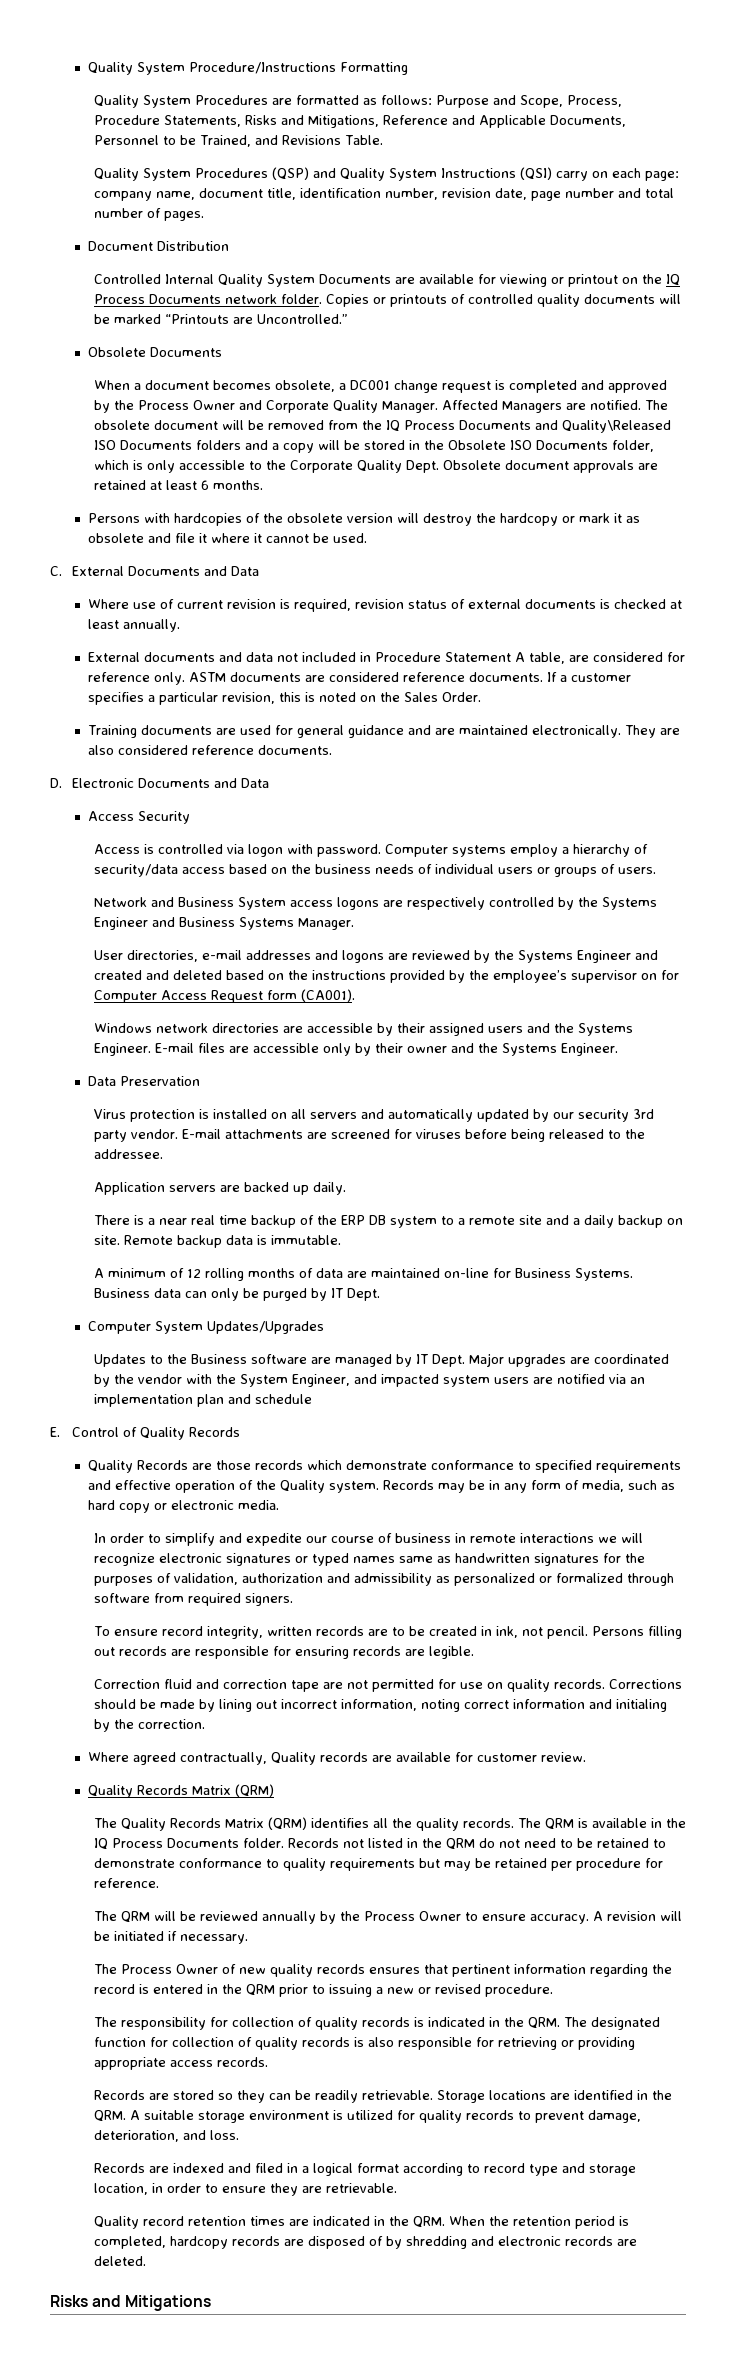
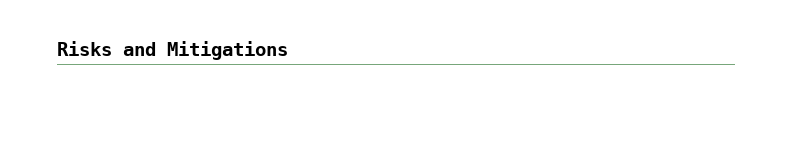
[87,62,408,75] [93,95,622,108] [93,115,626,128] [93,135,383,147] [93,167,679,181] [93,188,674,201] [93,208,204,221] [87,241,229,251] [93,274,680,287] [93,294,681,307] [93,314,348,324] [87,347,222,357] [93,380,667,393] [93,400,668,413] [93,420,671,433] [93,440,654,453] [93,460,658,473] [93,480,263,490] [87,513,640,526] [87,533,367,543] [50,566,259,576] [87,599,682,612] [87,619,180,632] [87,652,685,664] [87,672,631,685] [87,692,481,705] [87,725,680,738] [87,745,332,755] [50,778,269,788] [87,811,190,824] [93,844,648,857] [93,864,656,877] [93,897,657,910] [93,917,354,930] [93,950,658,963] [93,970,679,983] [93,989,355,1003] [93,1023,633,1036] [93,1043,618,1056] [87,1076,200,1086] [93,1109,654,1122] [93,1129,645,1142] [93,1149,163,1159] [93,1182,346,1195] [93,1215,683,1228] [93,1235,341,1248] [93,1268,633,1281] [93,1288,380,1301] [87,1321,324,1334] [93,1353,669,1367] [93,1374,645,1387] [93,1394,312,1407] [50,1427,240,1440] [87,1460,681,1473] [87,1480,675,1493] [87,1500,279,1513] [93,1533,643,1546] [93,1553,645,1566] [93,1573,674,1586] [93,1593,293,1606] [93,1626,682,1639] [93,1646,474,1659] [93,1679,682,1692] [93,1699,667,1712] [93,1719,205,1732] [87,1752,586,1765] [87,1784,274,1798] [93,1817,686,1831] [93,1838,666,1850] [93,1858,663,1871] [93,1878,159,1888] [93,1911,682,1924] [93,1931,248,1944] [93,1964,672,1977] [93,1984,553,1997] [93,2017,660,2030] [93,2037,635,2050] [93,2057,268,2070] [93,2090,672,2103] [93,2110,641,2123] [93,2130,239,2142] [93,2163,636,2176] [93,2183,397,2196] [93,2216,629,2229] [93,2236,637,2249] [93,2256,146,2266] Quality System Procedure/Instructions Formatting // Quality System Procedures are formatted as follows: Purpose and Scope, Process, Procedure Statements, Risks and Mitigations, Reference and Applicable Documents, Personnel to be Trained, and Revisions Table. // Quality System Procedures (QSP) and Quality System Instructions (QSI) carry on each page: company name, document title, identification number, revision date, page number and total number of pages. // Document Distribution // Controlled Internal Quality System Documents are available for viewing or printout on the IQ Process Documents network folder. Copies or printouts of controlled quality documents will be marked “Printouts are Uncontrolled.” // Obsolete Documents // When a document becomes obsolete, a DC001 change request is completed and approved by the Process Owner and Corporate Quality Manager. Affected Managers are notified. The obsolete document will be removed from the IQ Process Documents and Quality\Released ISO Documents folders and a copy will be stored in the Obsolete ISO Documents folder, which is only accessible to the Corporate Quality Dept. Obsolete document approvals are retained at least 6 months. // Persons with hardcopies of the obsolete version will destroy the hardcopy or mark it as obsolete and file it where it cannot be used. // C. External Documents and Data // Where use of current revision is required, revision status of external documents is checked at least annually. // External documents and data not included in Procedure Statement A table, are considered for reference only. ASTM documents are considered reference documents. If a customer specifies a particular revision, this is noted on the Sales Order. // Training documents are used for general guidance and are maintained electronically. They are also considered reference documents. // D. Electronic Documents and Data // Access Security // Access is controlled via logon with password. Computer systems employ a hierarchy of security/data access based on the business needs of individual users or groups of users. // Network and Business System access logons are respectively controlled by the Systems Engineer and Business Systems Manager. // User directories, e-mail addresses and logons are reviewed by the Systems Engineer and created and deleted based on the instructions provided by the employee’s supervisor on for Computer Access Request form (CA001). // Windows network directories are accessible by their assigned users and the Systems Engineer. E-mail files are accessible only by their owner and the Systems Engineer. // Data Preservation // Virus protection is installed on all servers and automatically updated by our security 3rd party vendor. E-mail attachments are screened for viruses before being released to the addressee. // Application servers are backed up daily. // There is a near real time backup of the ERP DB system to a remote site and a daily backup on site. Remote backup data is immutable. // A minimum of 12 rolling months of data are maintained on-line for Business Systems. Business data can only be purged by IT Dept. // Computer System Updates/Upgrades // Updates to the Business software are managed by IT Dept. Major upgrades are coordinated by the vendor with the System Engineer, and impacted system users are notified via an implementation plan and schedule // E. Control of Quality Records // Quality Records are those records which demonstrate conformance to specified requirements and effective operation of the Quality system. Records may be in any form of media, such as hard copy or electronic media. // In order to simplify and expedite our course of business in remote interactions we will recognize electronic signatures or typed names same as handwritten signatures for the purposes of validation, authorization and admissibility as personalized or formalized through software from required signers. // To ensure record integrity, written records are to be created in ink, not pencil. Persons filling out records are responsible for ensuring records are legible. // Correction fluid and correction tape are not permitted for use on quality records. Corrections should be made by lining out incorrect information, noting correct information and initialing by the correction. // Where agreed contractually, Quality records are available for customer review. // Quality Records Matrix (QRM) // The Quality Records Matrix (QRM) identifies all the quality records. The QRM is available in the IQ Process Documents folder. Records not listed in the QRM do not need to be retained to demonstrate conformance to quality requirements but may be retained per procedure for reference. // The QRM will be reviewed annually by the Process Owner to ensure accuracy. A revision will be initiated if necessary. // The Process Owner of new quality records ensures that pertinent information regarding the record is entered in the QRM prior to issuing a new or revised procedure. // The responsibility for collection of quality records is indicated in the QRM. The designated function for collection of quality records is also responsible for retrieving or providing appropriate access records. // Records are stored so they can be readily retrievable. Storage locations are identified in the QRM. A suitable storage environment is utilized for quality records to prevent damage, deterioration, and loss. // Records are indexed and filed in a logical format according to record type and storage location, in order to ensure they are retrievable. // Quality record retention times are indicated in the QRM. When the retention period is completed, hardcopy records are disposed of by shredding and electronic records are deleted. // -> (57, 48) none

